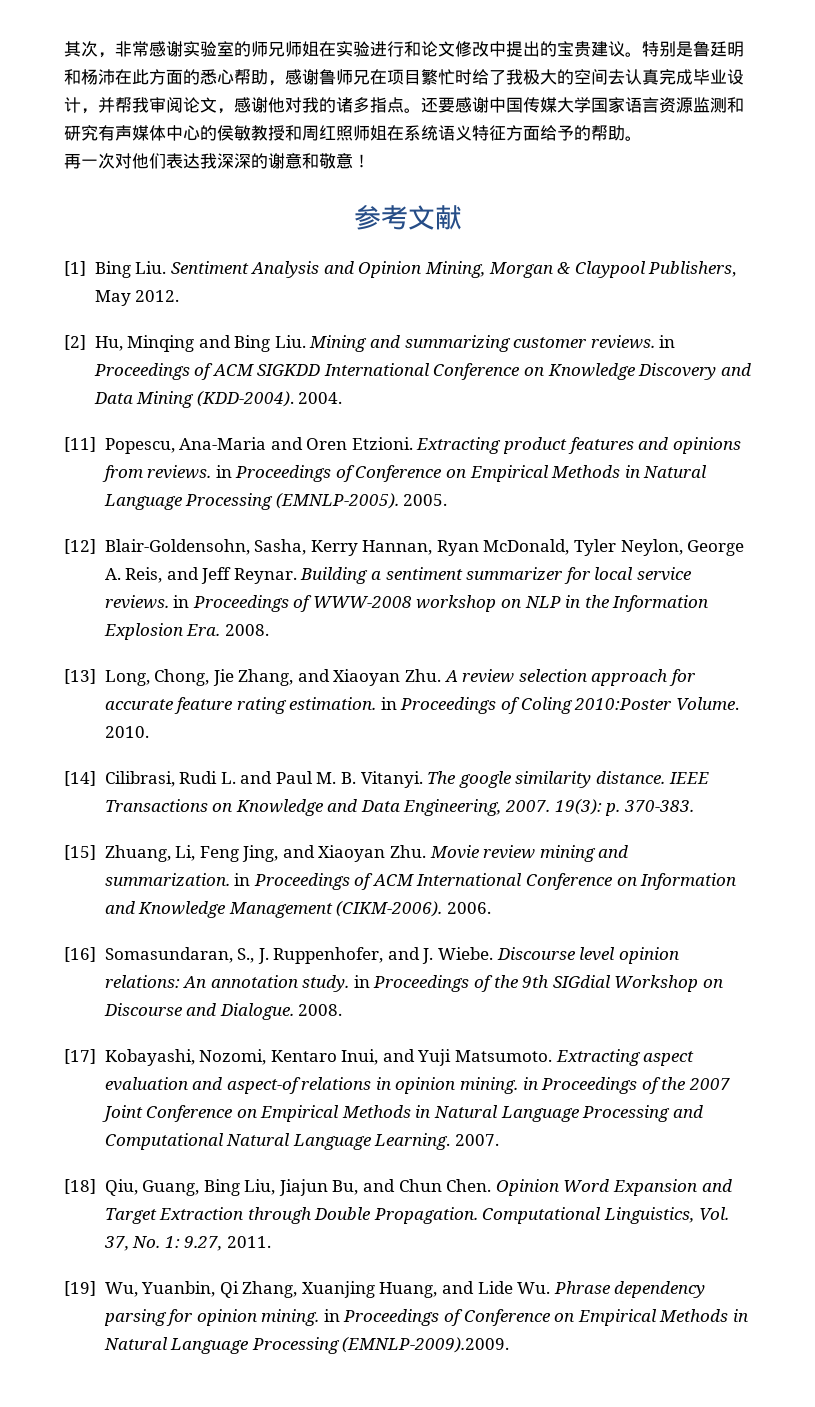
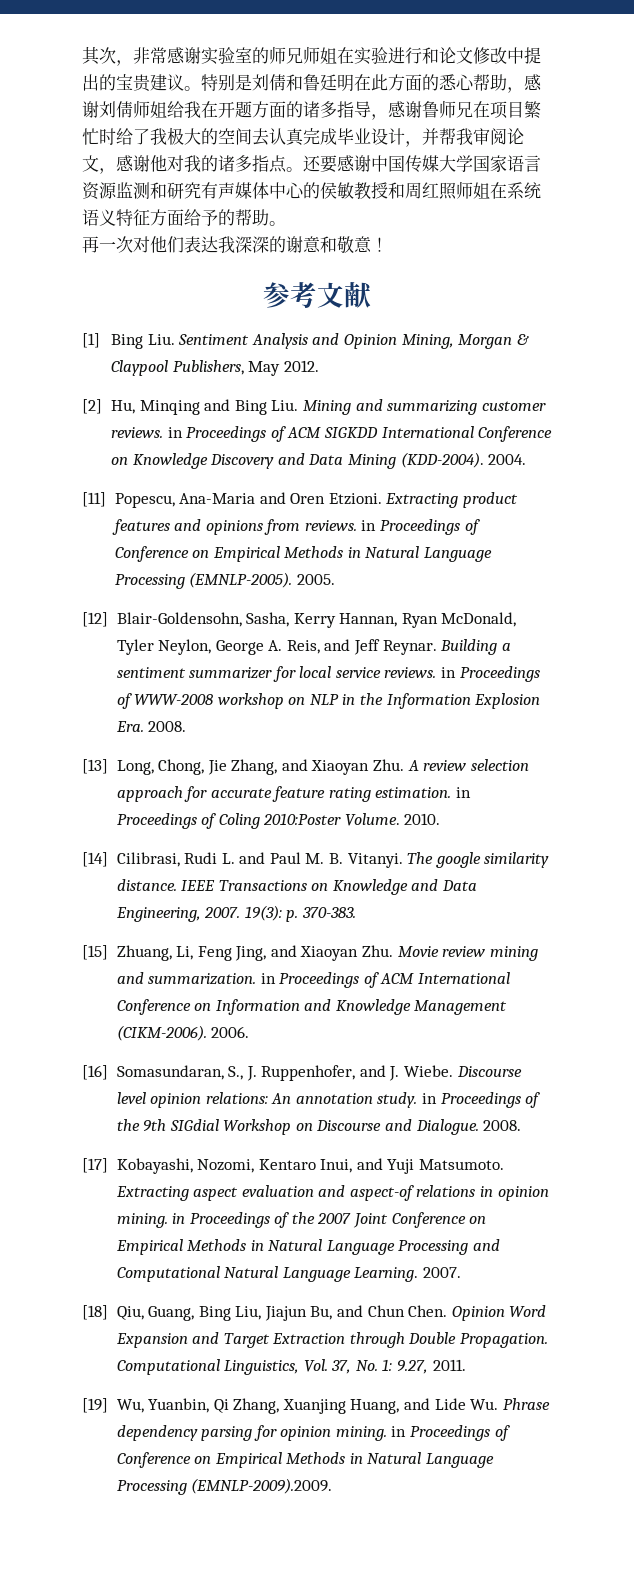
[693,41,744,57] [64,69,115,85] 鲁廷明和杨沛 -> [252,74,354,92] 刘倩和鲁廷明
(319, 77) none -> [99,100,422,120] 刘倩师姐给我在开题方面的诸多指导，感谢

